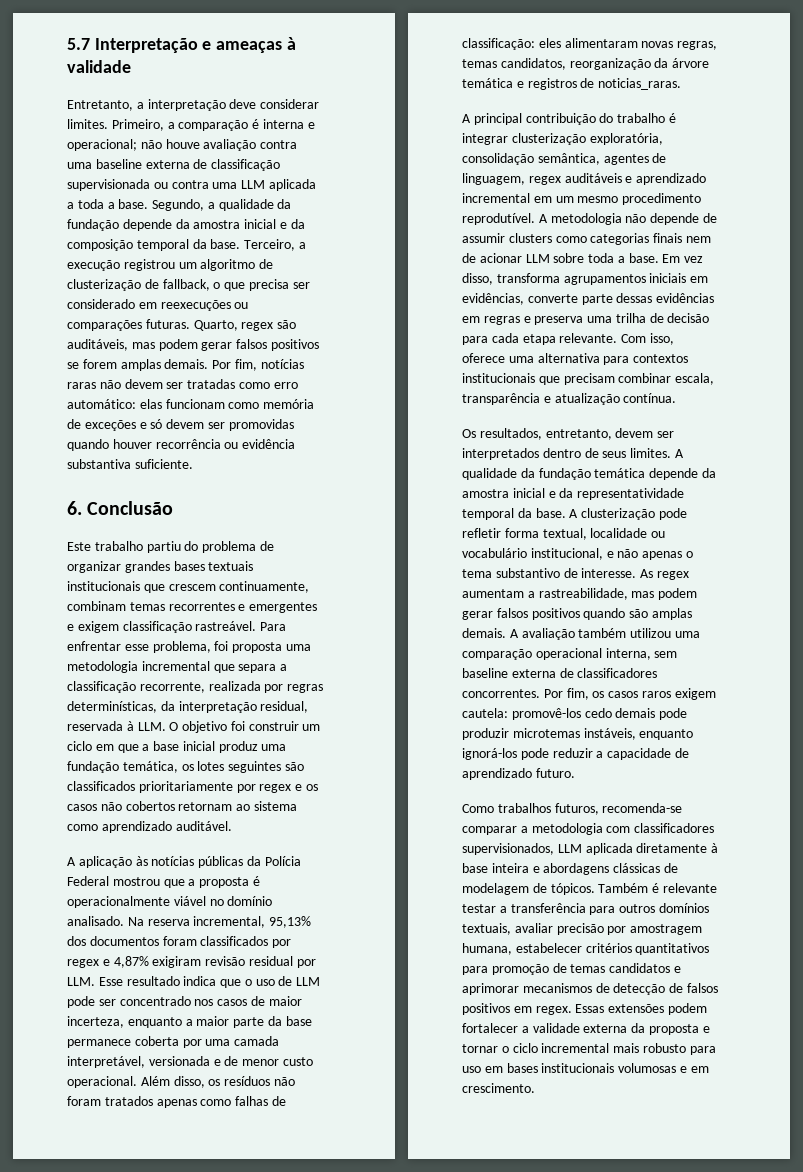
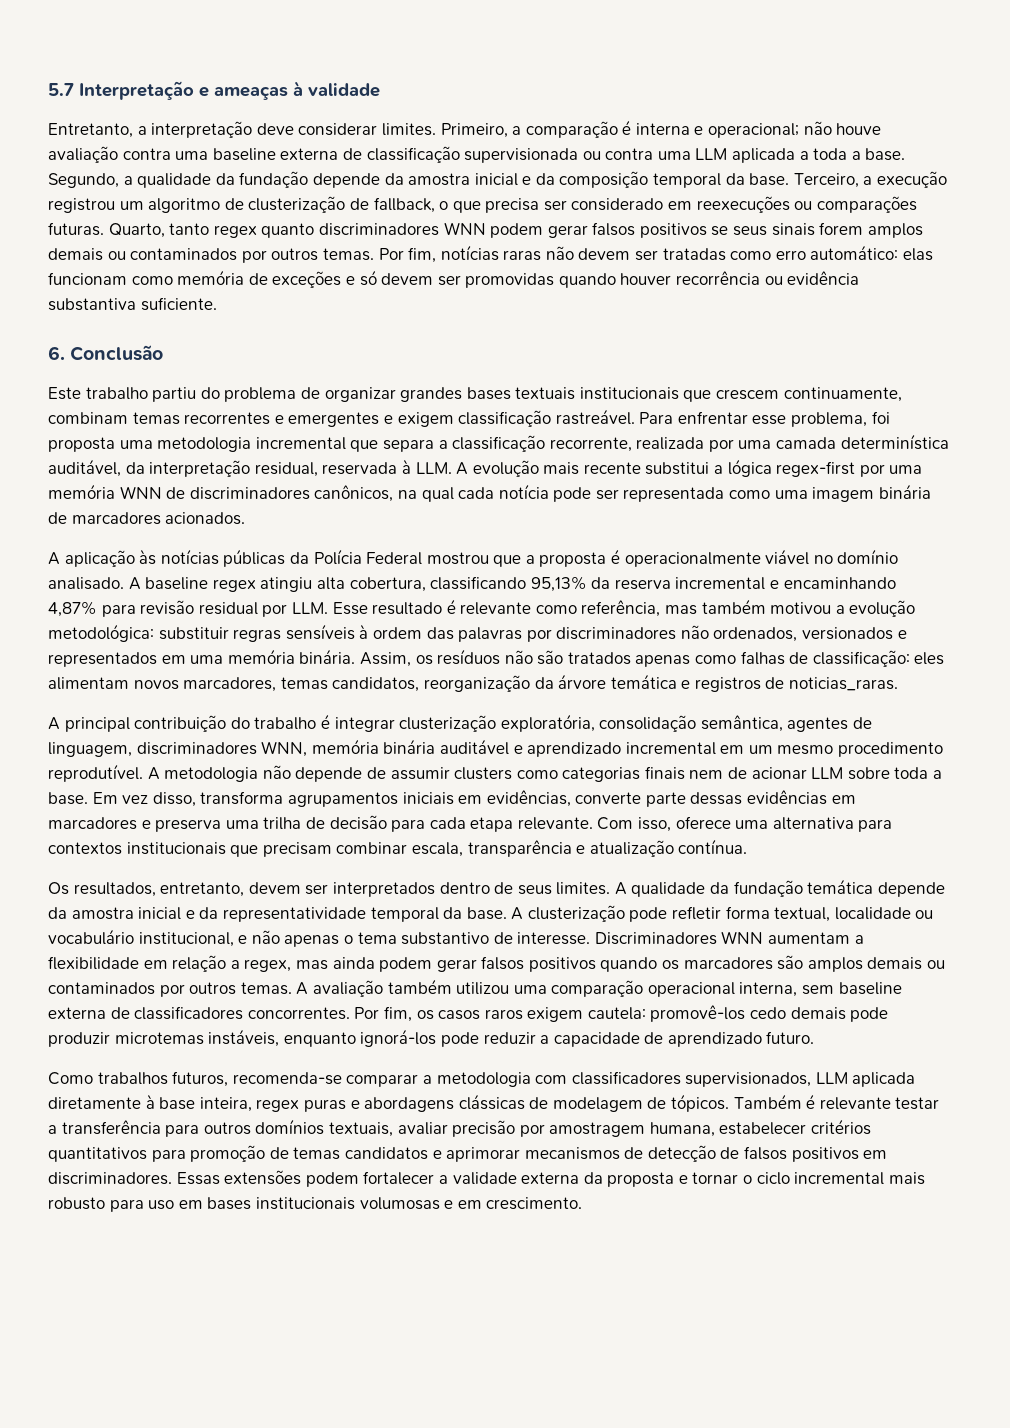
[241,320,297,331] [67,339,155,351] regex são auditáveis, mas -> [169,222,486,238] tanto regex quanto discriminadores WNN
[82,359,209,371] forem amplas demais. -> [733,222,923,238] [48,248,374,263] seus sinais forem amplos demais ou contaminados por outros temas.
[287,684,324,693] [67,701,157,713] regras determinísticas, -> [738,434,949,450] [48,459,121,477] uma camada determinística auditável,
[169,721,321,733] [67,741,287,753] [67,761,304,773] [67,781,318,793] [67,801,297,811] [67,821,232,833] O objetivo foi construir um ciclo em que a base inicial produz uma fundação temática, os lotes seguintes são classificados prioritariamente por regex e os casos não cobertos retornam ao sistema como aprendizado auditável. -> [456,459,923,477] [48,484,931,502] [48,512,246,525] A evolução mais recente substitui a lógica regex-first por uma memória WNN de discriminadores canônicos, na qual cada notícia pode ser representada como uma imagem binária de marcadores acionados.
[127,916,312,928] [67,936,292,948] [67,956,202,968] Na reserva incremental, 95,13% dos documentos foram classificados por regex e 4,87% exigiram -> [128,576,896,592] [48,601,136,617] A baseline regex atingiu alta cobertura, classificando 95,13% da reserva incremental e encaminhando 4,87% para
[183,976,321,988] [67,996,302,1008] [67,1016,312,1028] [67,1036,280,1048] [67,1056,313,1068] [67,1076,205,1088] indica que o uso de LLM pode ser concentrado nos casos de maior incerteza, enquanto a maior parte da base permanece coberta por uma camada interpretável, versionada e de menor custo operacional. Além disso, -> [446,599,916,617] [48,624,907,642] [48,649,411,667] é relevante como referência, mas também motivou a evolução metodológica: substituir regras sensíveis à ordem das palavras por discriminadores não ordenados, versionados e representados em uma memória binária. Assim,
[67,1096,101,1106] foram -> [537,650,564,665] são
[564,38,718,50] alimentaram novas regras, -> [48,677,277,692] alimentam novos marcadores,
[528,173,622,185] regex auditáveis -> [136,739,509,757] discriminadores WNN, memória binária auditável
[483,316,520,325] regras -> [48,817,137,830] marcadores
[640,569,689,580] [462,588,655,600] As regex aumentam a rastreabilidade, mas -> [594,931,864,945] [48,955,375,972] Discriminadores WNN aumentam a flexibilidade em relação a regex, mas ainda
[629,608,692,620] [462,628,506,638] são amplas demais. -> [662,955,946,972] [48,982,292,997] os marcadores são amplos demais ou contaminados por outros temas.
[491,863,529,873] inteira -> [199,1097,346,1112] inteira, regex puras
[535,1006,572,1015] regex. -> [48,1172,172,1185] discriminadores.

